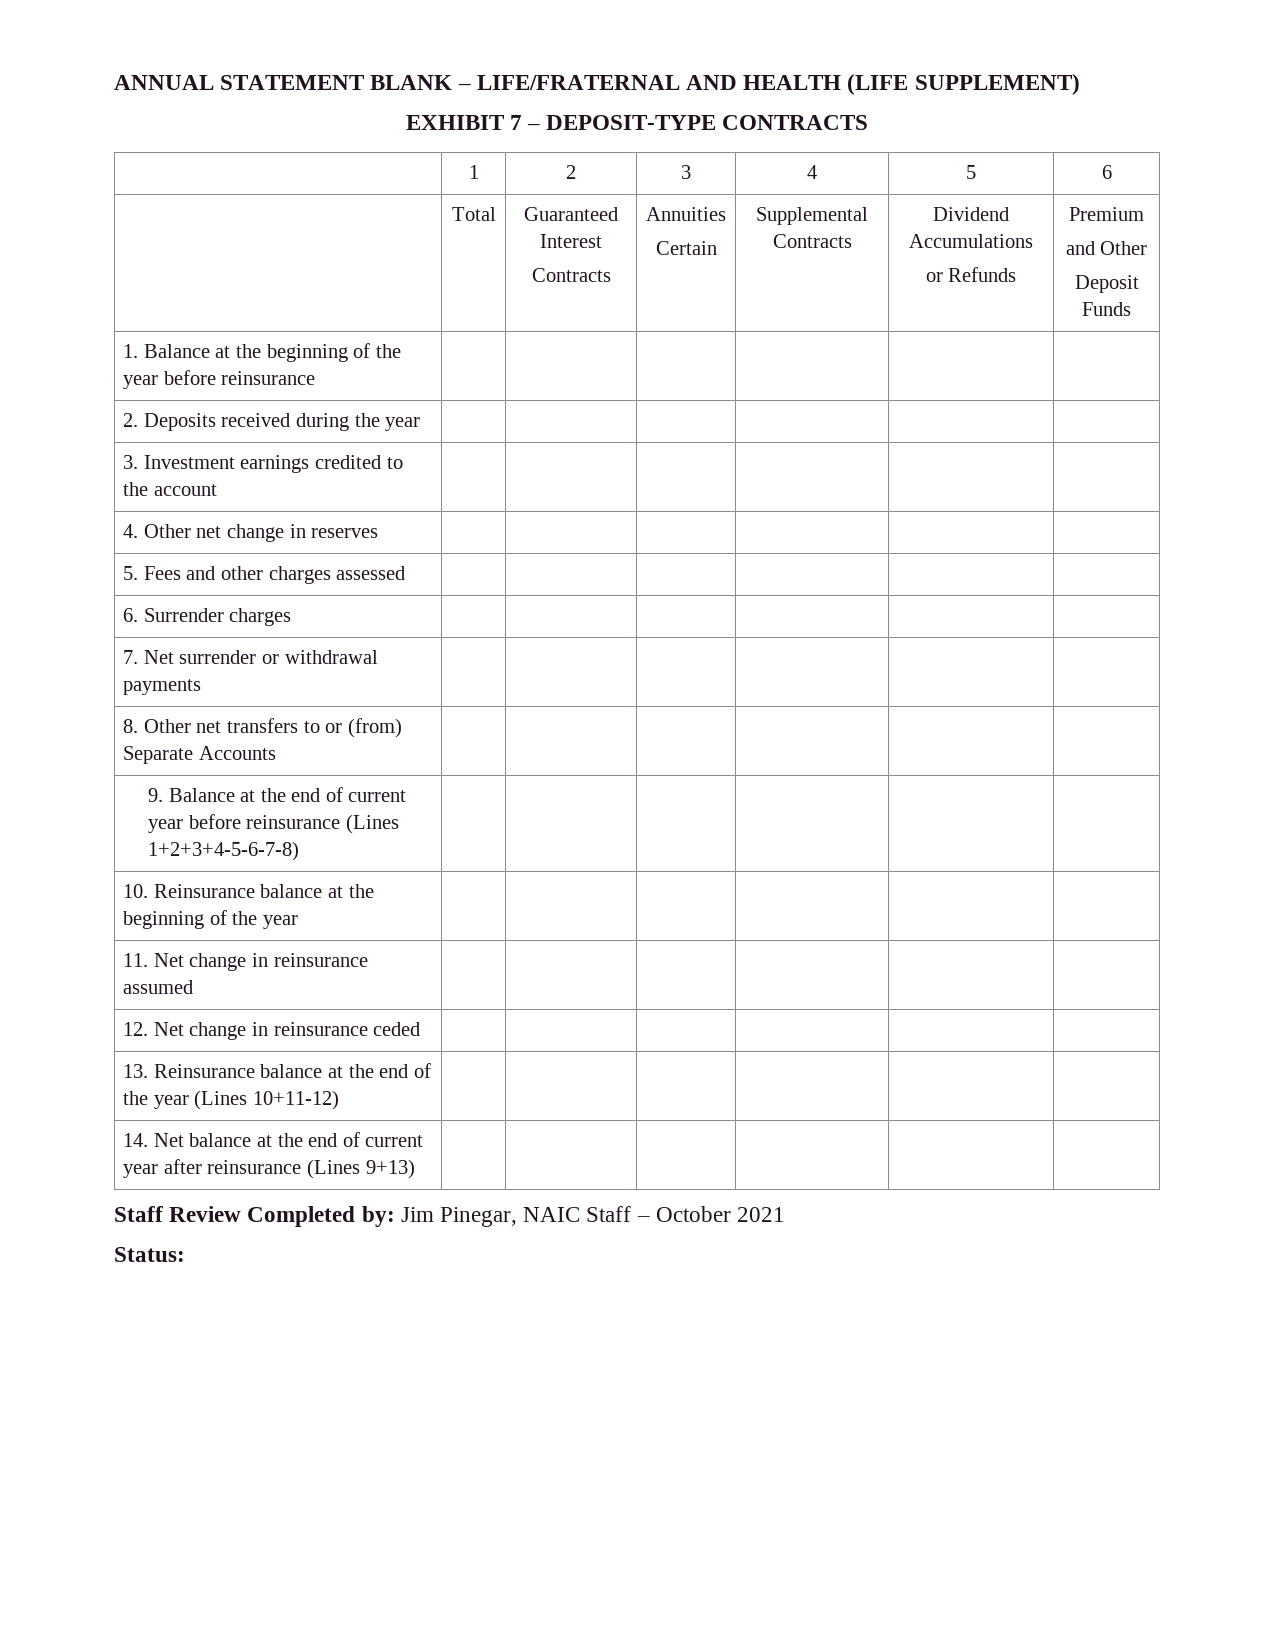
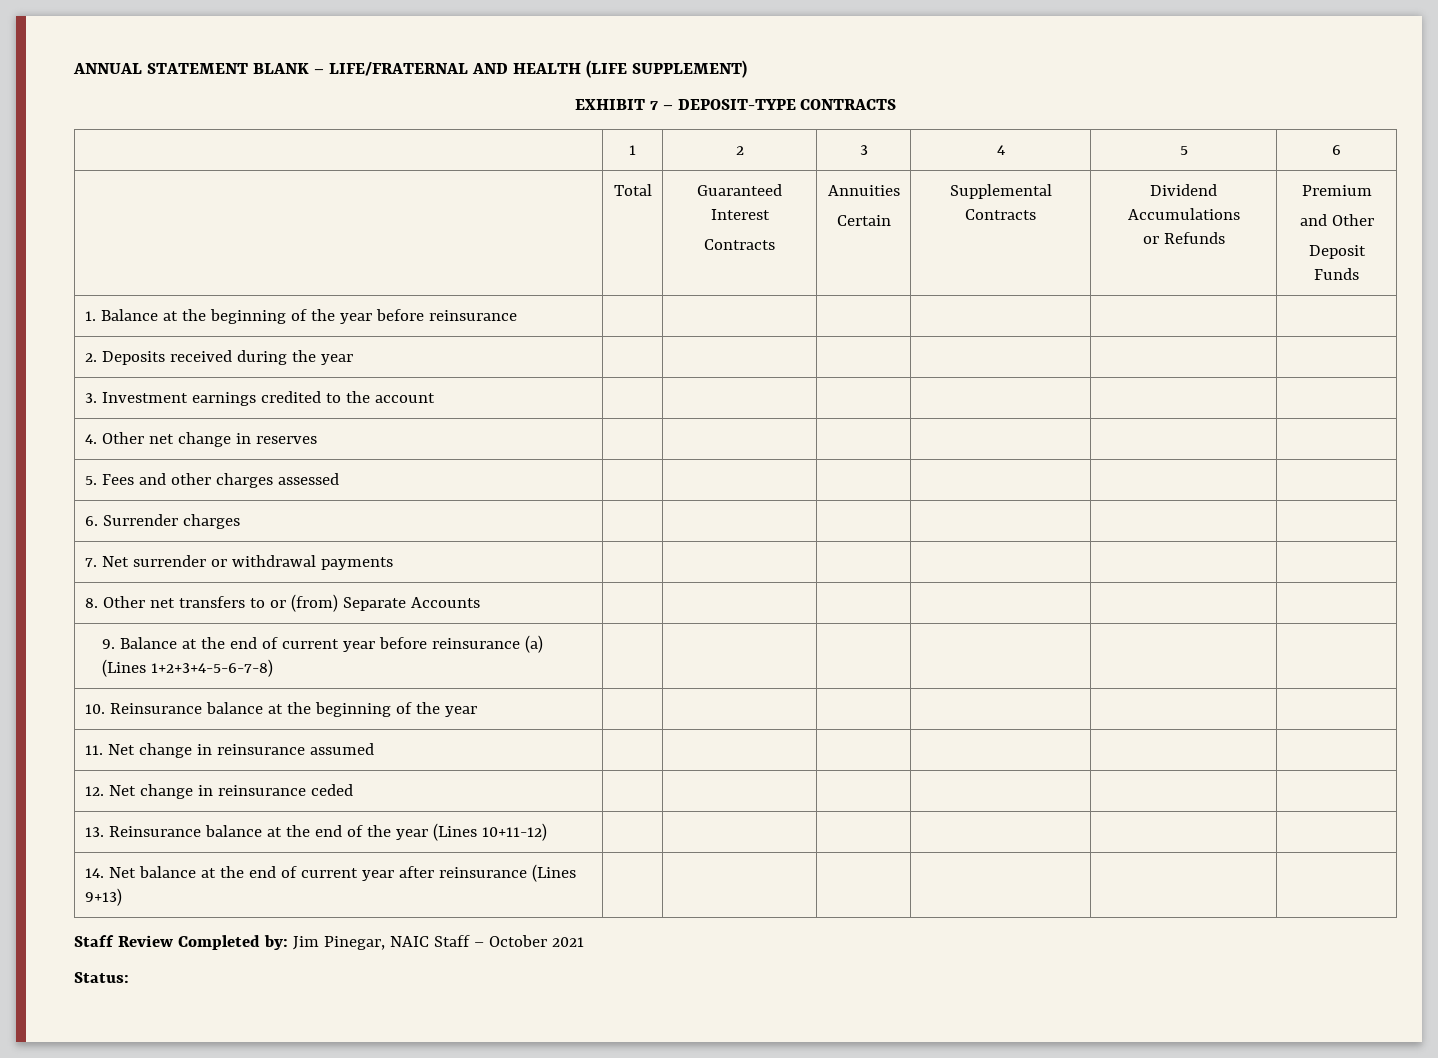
(341, 822) none -> [525,635,544,653] (a)

